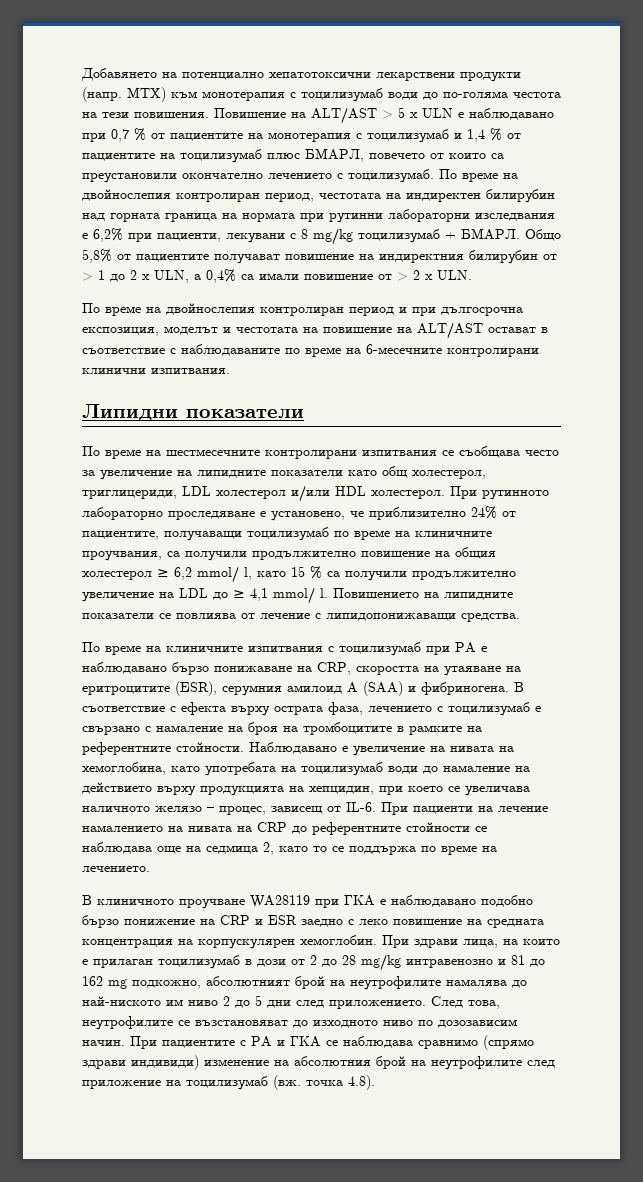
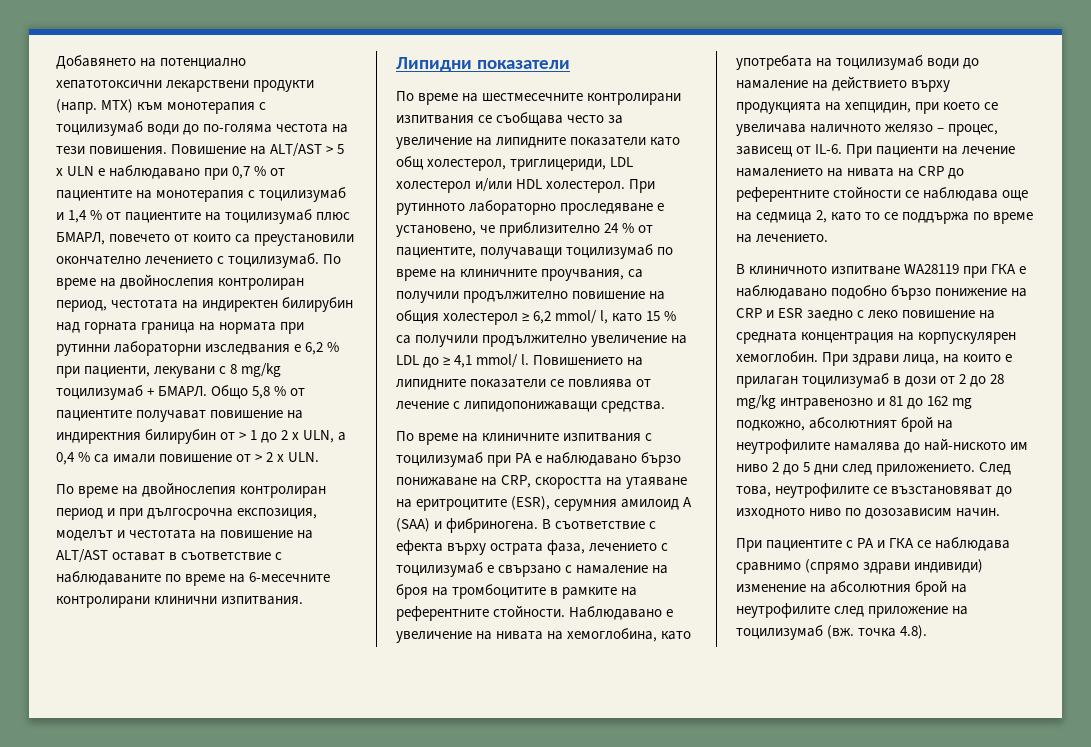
[93,228,123,242] 6,2% -> [305,342,340,355] 6,2 %
[82,249,112,263] 5,8% -> [252,386,287,399] 5,8 %
[206,269,236,283] 0,4% -> [56,452,91,465] 0,4 %
[471,506,497,519] 24% -> [604,223,635,233] 24 %
[179,899,245,909] проучване -> [831,266,901,275] изпитване
(125, 1043) none -> (1001, 512) //

